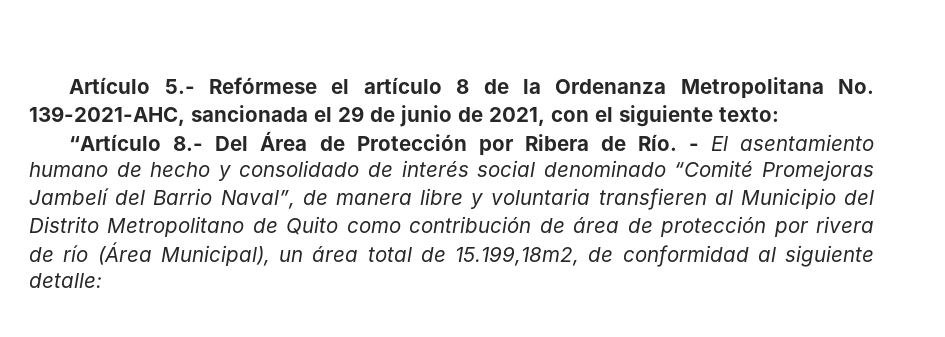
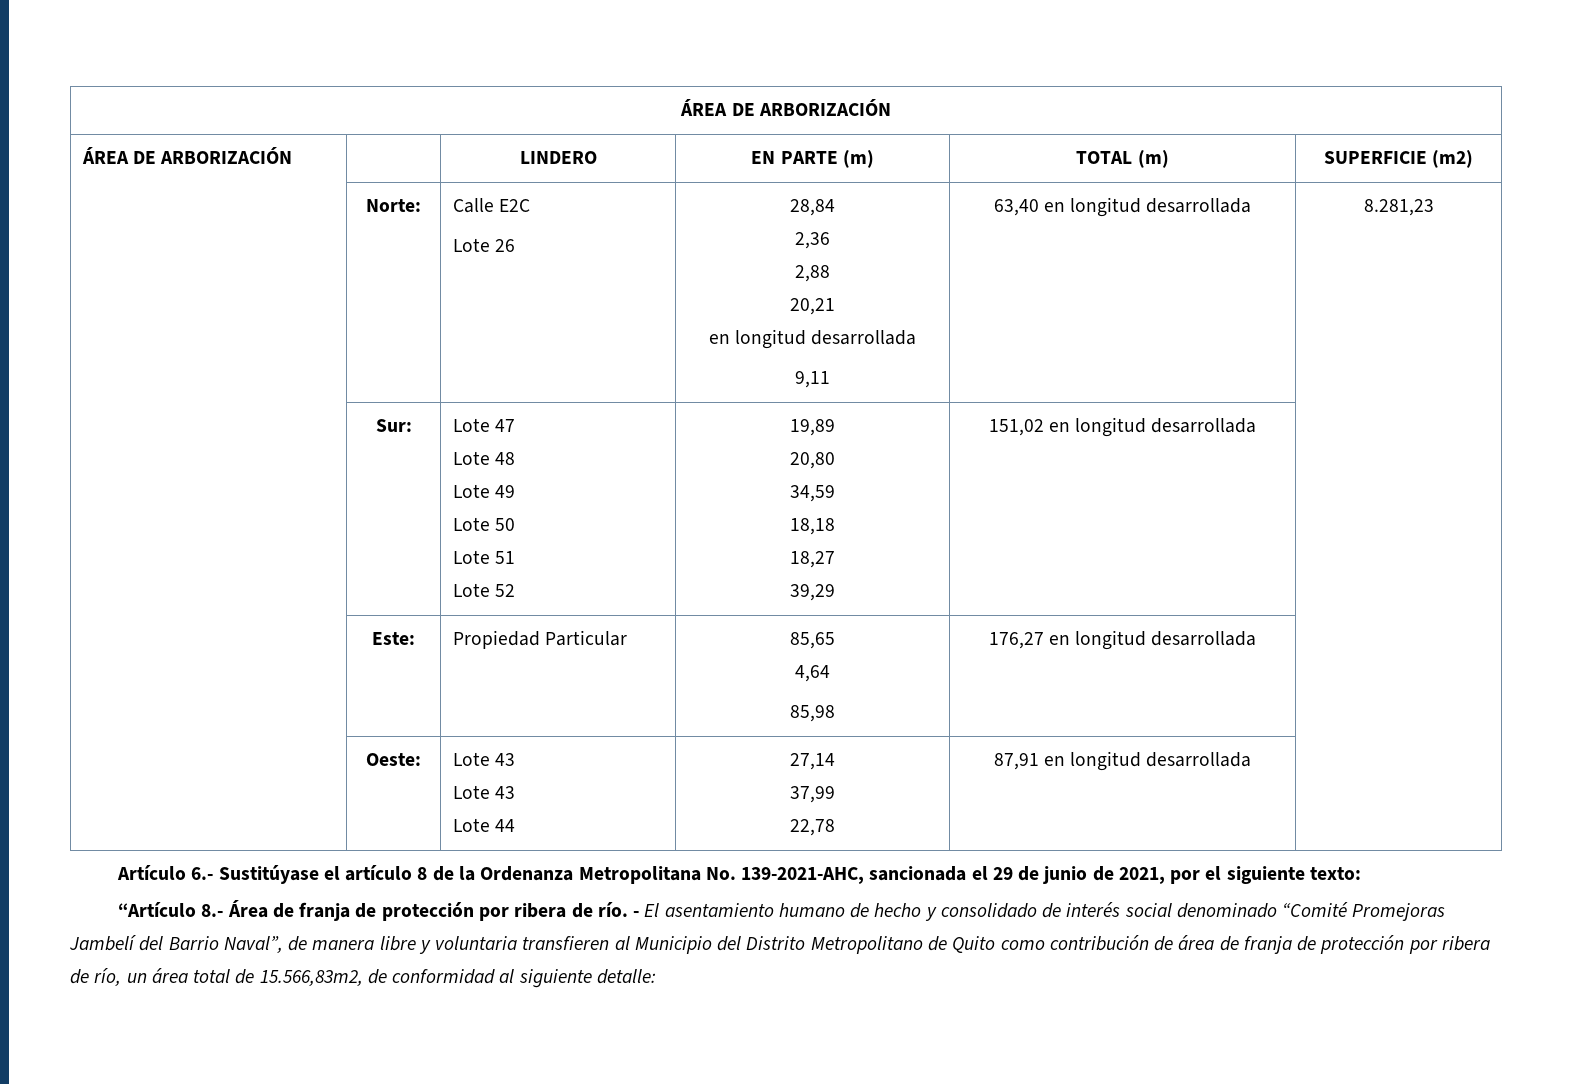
[69,77,318,94] Artículo 5.- Refórmese -> [680,99,891,116] [81,147,293,164] [519,151,597,164] [751,150,874,168] [1076,150,1169,168] [1323,150,1474,168] [366,199,421,212] [452,198,530,213] [452,238,515,252] [790,199,835,216] [795,232,830,249] [795,265,830,282] [790,298,835,315] [708,329,917,349] [795,371,830,388] [993,197,1252,217] [1363,199,1434,216] [375,419,412,432] [452,418,515,432] [452,451,515,465] [452,484,515,498] [452,517,515,531] [452,550,515,564] [452,583,515,597] [790,419,835,436] [790,452,835,469] [790,485,835,502] [790,518,835,535] [790,551,835,568] [790,584,835,601] [988,417,1257,437] [372,632,415,645] [452,630,627,649] [790,632,835,649] [795,665,830,682] [790,705,835,722] [988,630,1257,650] [366,753,421,766] [452,752,515,766] [452,785,515,799] [452,818,515,832] [790,753,835,770] [790,786,835,803] [790,819,835,836] [993,751,1252,771] [117,865,319,884] ÁREA DE ARBORIZACIÓN // ÁREA DE ARBORIZACIÓN | | LINDERO | EN PARTE (m) | TOTAL (m) | SUPERFICIE (m2) // | Norte: | Calle E2C // Lote 26 | 28,84 // 2,36 // 2,88 // 20,21 // en longitud desarrollada // 9,11 | 63,40 en longitud desarrollada | 8.281,23 // | Sur: | Lote 47 // Lote 48 // Lote 49 // Lote 50 // Lote 51 // Lote 52 | 19,89 // 20,80 // 34,59 // 18,18 // 18,27 // 39,29 | 151,02 en longitud desarrollada | // | Este: | Propiedad Particular | 85,65 // 4,64 // 85,98 | 176,27 en longitud desarrollada | // | Oeste: | Lote 43 // Lote 43 // Lote 44 | 27,14 // 37,99 // 22,78 | 87,91 en longitud desarrollada | // Artículo 6.- Sustitúyase
[551,110,589,122] con -> [1170,870,1201,884] por
[215,136,249,151] Del -> (224, 910) none
[356,134,677,155] Protección por Ribera de Río. -> [299,902,628,921] franja de protección por ribera de río.
[660,216,875,237] [29,242,270,266] protección por rivera de río (Área Municipal), -> [1243,935,1490,954] [70,968,122,986] franja de protección por ribera de río,
[455,246,579,266] 15.199,18m2, -> [259,970,363,986] 15.566,83m2,

